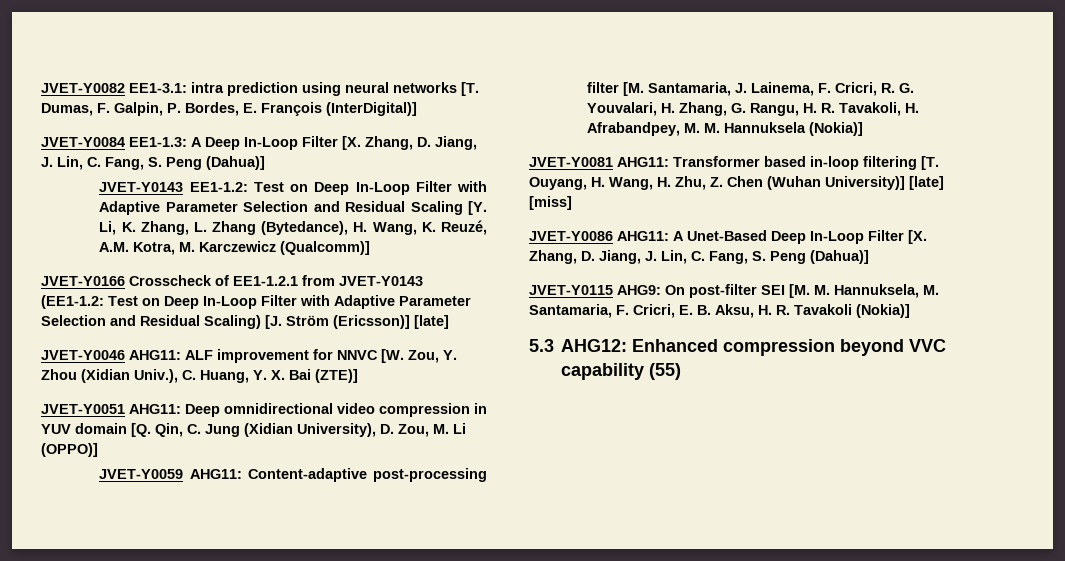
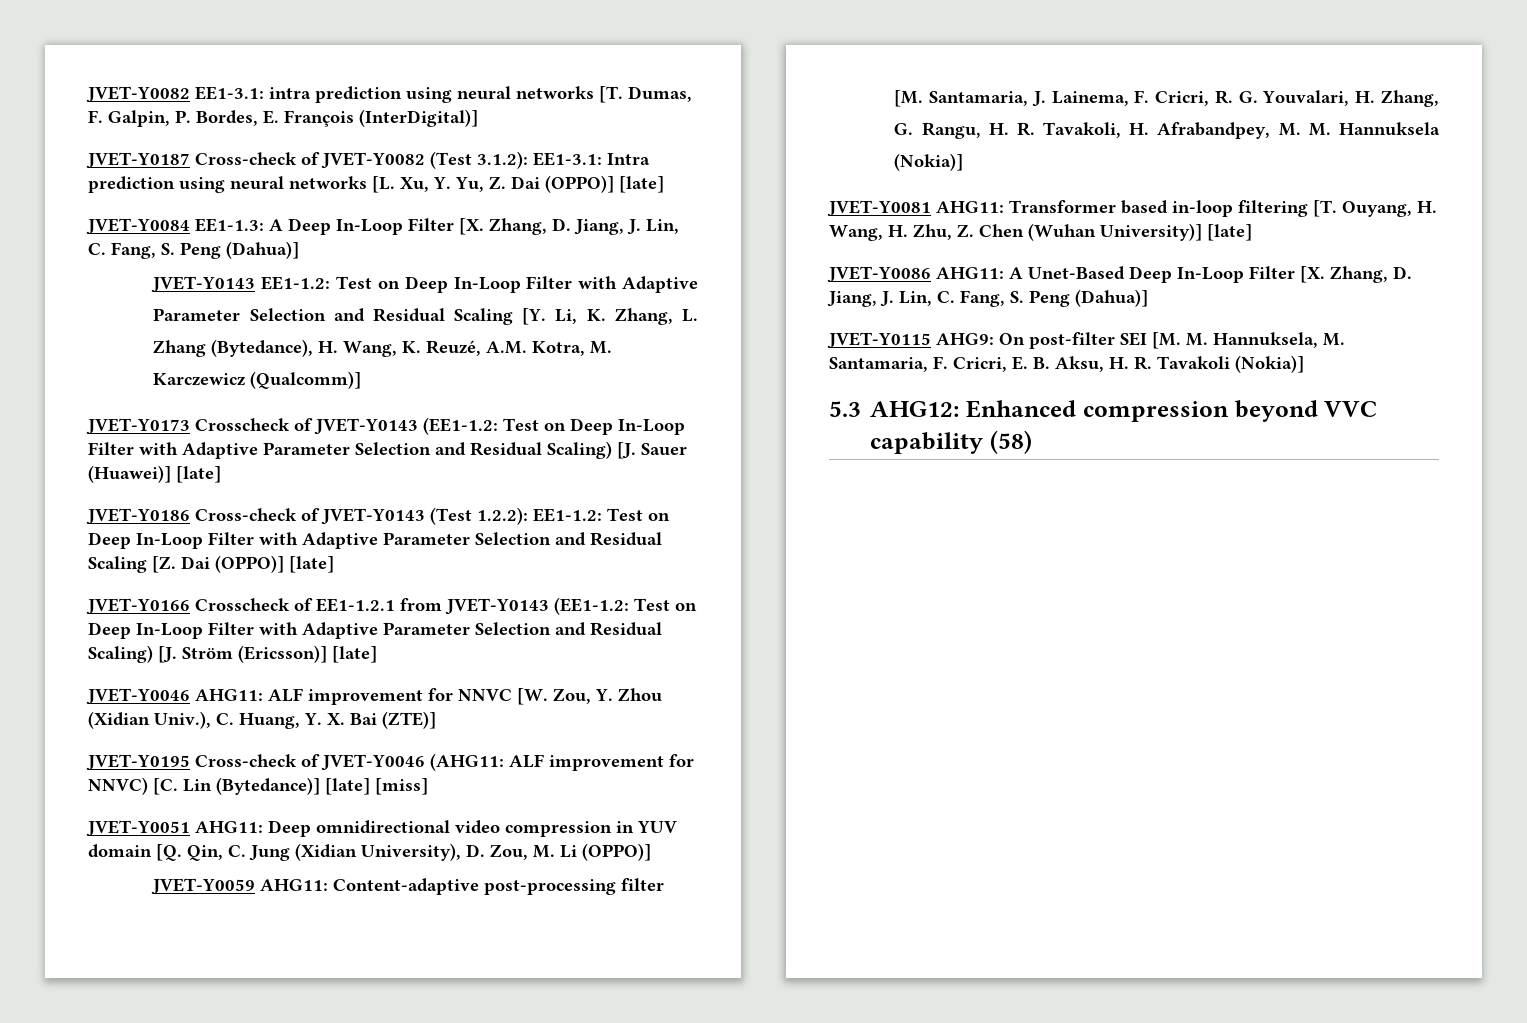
(417, 109) none -> [86,151,650,169] [88,175,664,193] // JVET-Y0187 Cross-check of JVET-Y0082 (Test 3.1.2): EE1-3.1: Intra prediction using neural networks [L. Xu, Y. Yu, Z. Dai (OPPO)] [late]
(371, 248) none -> [86,417,685,435] [88,441,687,459] [88,465,221,483] [86,507,670,525] [88,532,662,549] [88,555,334,573] // JVET-Y0173 Crosscheck of JVET-Y0143 (EE1-1.2: Test on Deep In-Loop Filter with Adaptive Parameter Selection and Residual Scaling) [J. Sauer (Huawei)] [late] // JVET-Y0186 Cross-check of JVET-Y0143 (Test 1.2.2): EE1-1.2: Test on Deep In-Loop Filter with Adaptive Parameter Selection and Residual Scaling [Z. Dai (OPPO)] [late]
(358, 376) none -> [86,753,694,771] [88,777,428,795] // JVET-Y0195 Cross-check of JVET-Y0046 (AHG11: ALF improvement for NNVC) [C. Lin (Bytedance)] [late] [miss]
[529,196,572,210] [miss] -> (1252, 232) none
[649,363,682,380] (55) -> [990,430,1032,454] (58)

